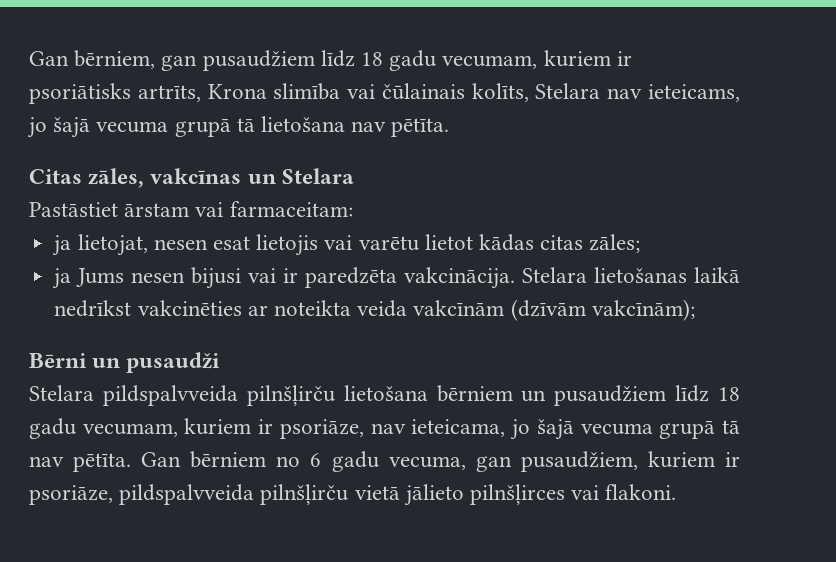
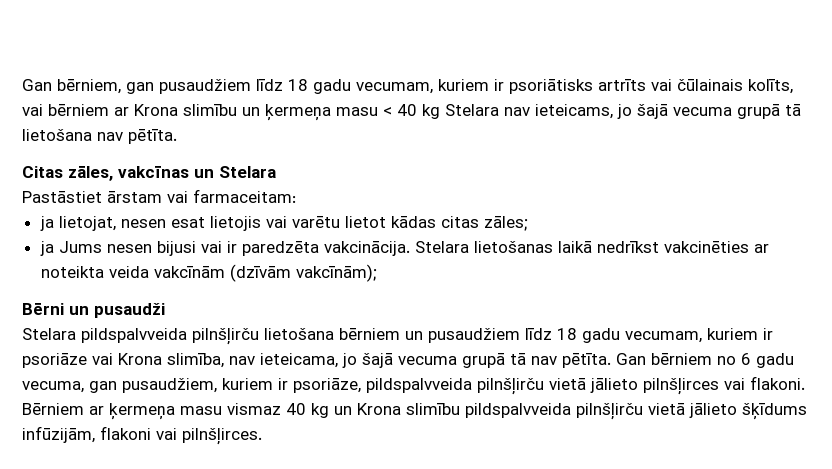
[137,83,529,102] artrīts, Krona slimība vai čūlainais kolīts, -> [598,79,793,94] [22,104,440,121] artrīts vai čūlainais kolīts, vai bērniem ar Krona slimību un ķermeņa masu < 40 kg
[279,419,364,439] psoriāze, -> [22,353,224,368] psoriāze vai Krona slimība,
(677, 492) none -> [22,403,807,420] [22,426,262,445] Bērniem ar ķermeņa masu vismaz 40 kg un Krona slimību pildspalvveida pilnšļirču vietā jālieto šķīdums infūzijām, flakoni vai pilnšļirces.

